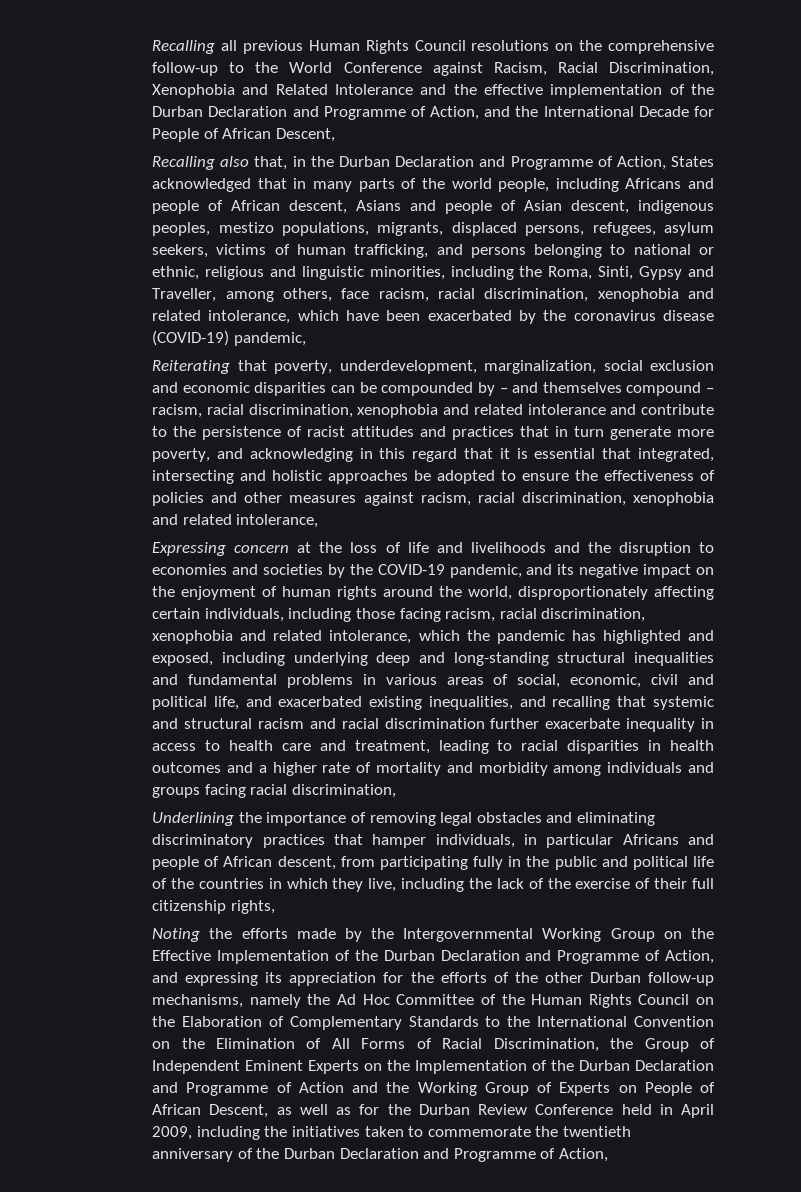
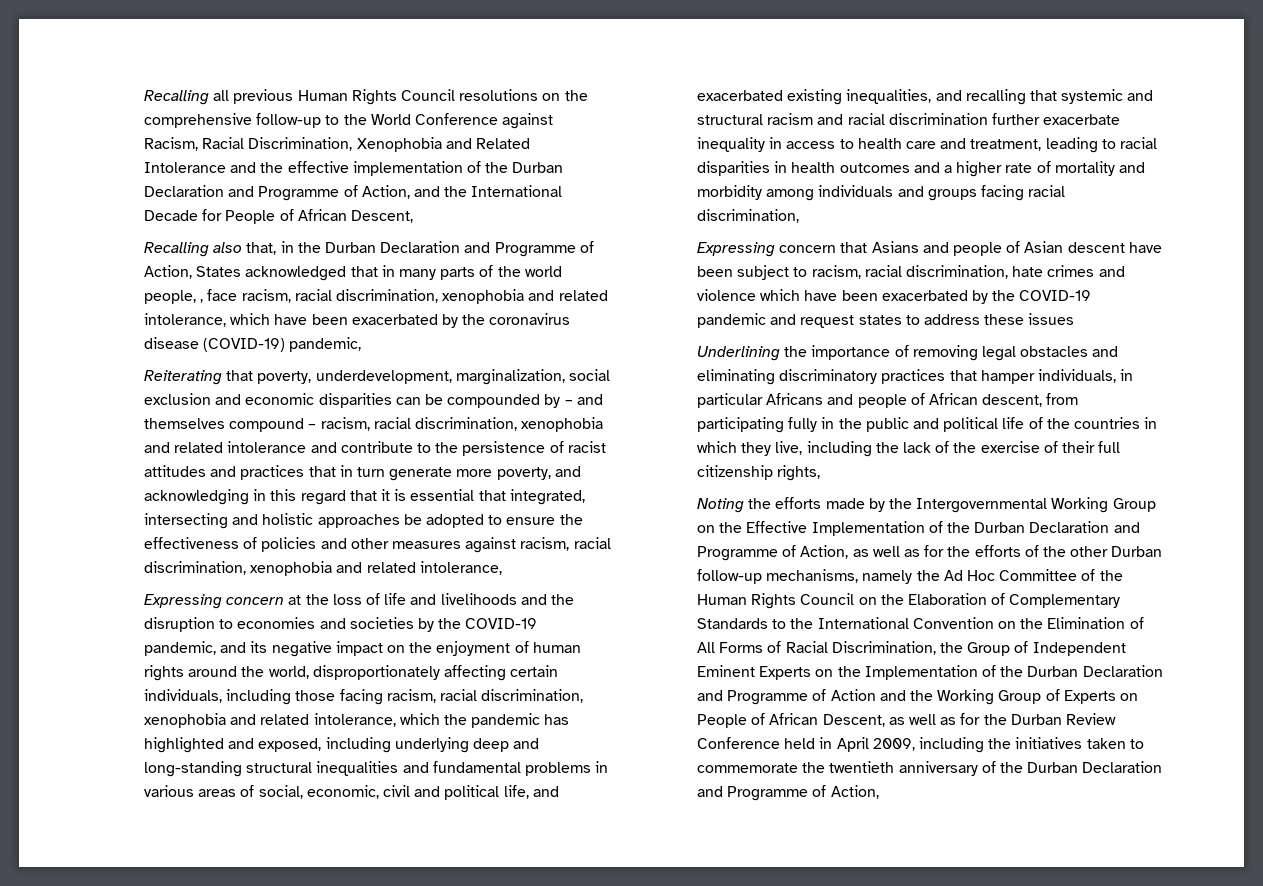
[555,178,715,192] [152,200,714,214] [152,222,714,236] [152,244,714,258] [152,266,714,280] [152,288,332,302] including Africans and people of African descent, Asians and people of Asian descent, indigenous peoples, mestizo populations, migrants, displaced persons, refugees, asylum seekers, victims of human trafficking, and persons belonging to national or ethnic, religious and linguistic minorities, including the Roma, Sinti, Gypsy and Traveller, among others, -> [200,299,204,303] ,
(396, 791) none -> [697,241,1162,257] [697,265,1125,280] [697,289,1092,304] [697,313,1075,328] // Expressing concern that Asians and people of Asian descent have been subject to racism, racial discrimination, hate crimes and violence which have been exacerbated by the COVID-19 pandemic and request states to address these issues
[152,972,377,986] and expressing its appreciation -> [852,546,921,557] as well as

